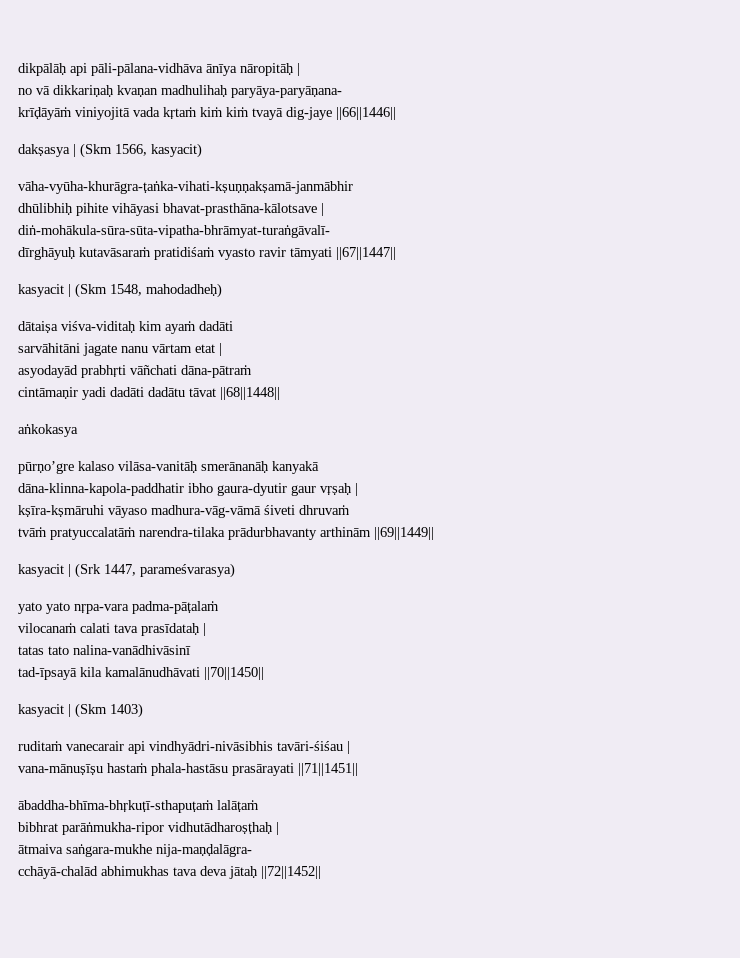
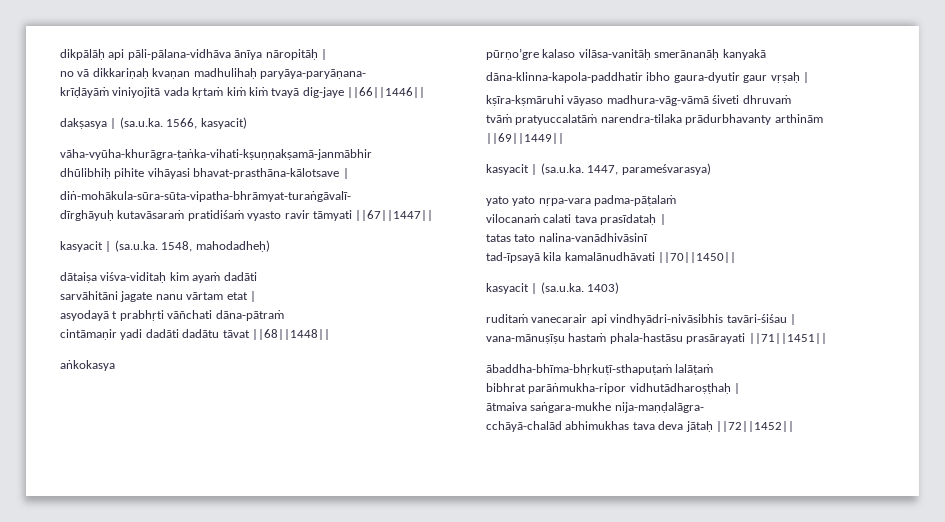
[80,143,112,158] (Skm -> [119,117,163,129] (sa.u.ka.
[75,283,107,298] (Skm -> [114,240,158,252] (sa.u.ka.
[18,365,78,378] asyodayād -> [60,310,118,321] asyodayā t
[75,563,101,578] (Srk -> [540,163,584,175] (sa.u.ka.
[75,703,107,718] (Skm -> [540,282,584,294] (sa.u.ka.

